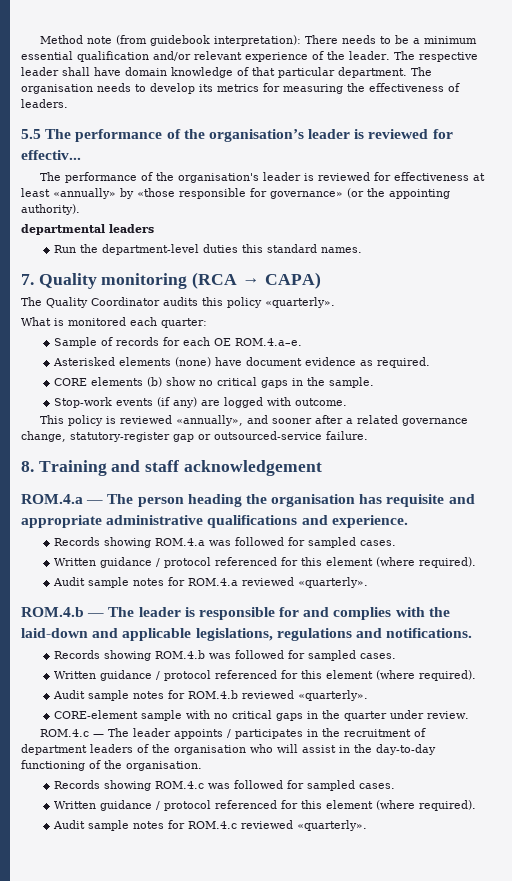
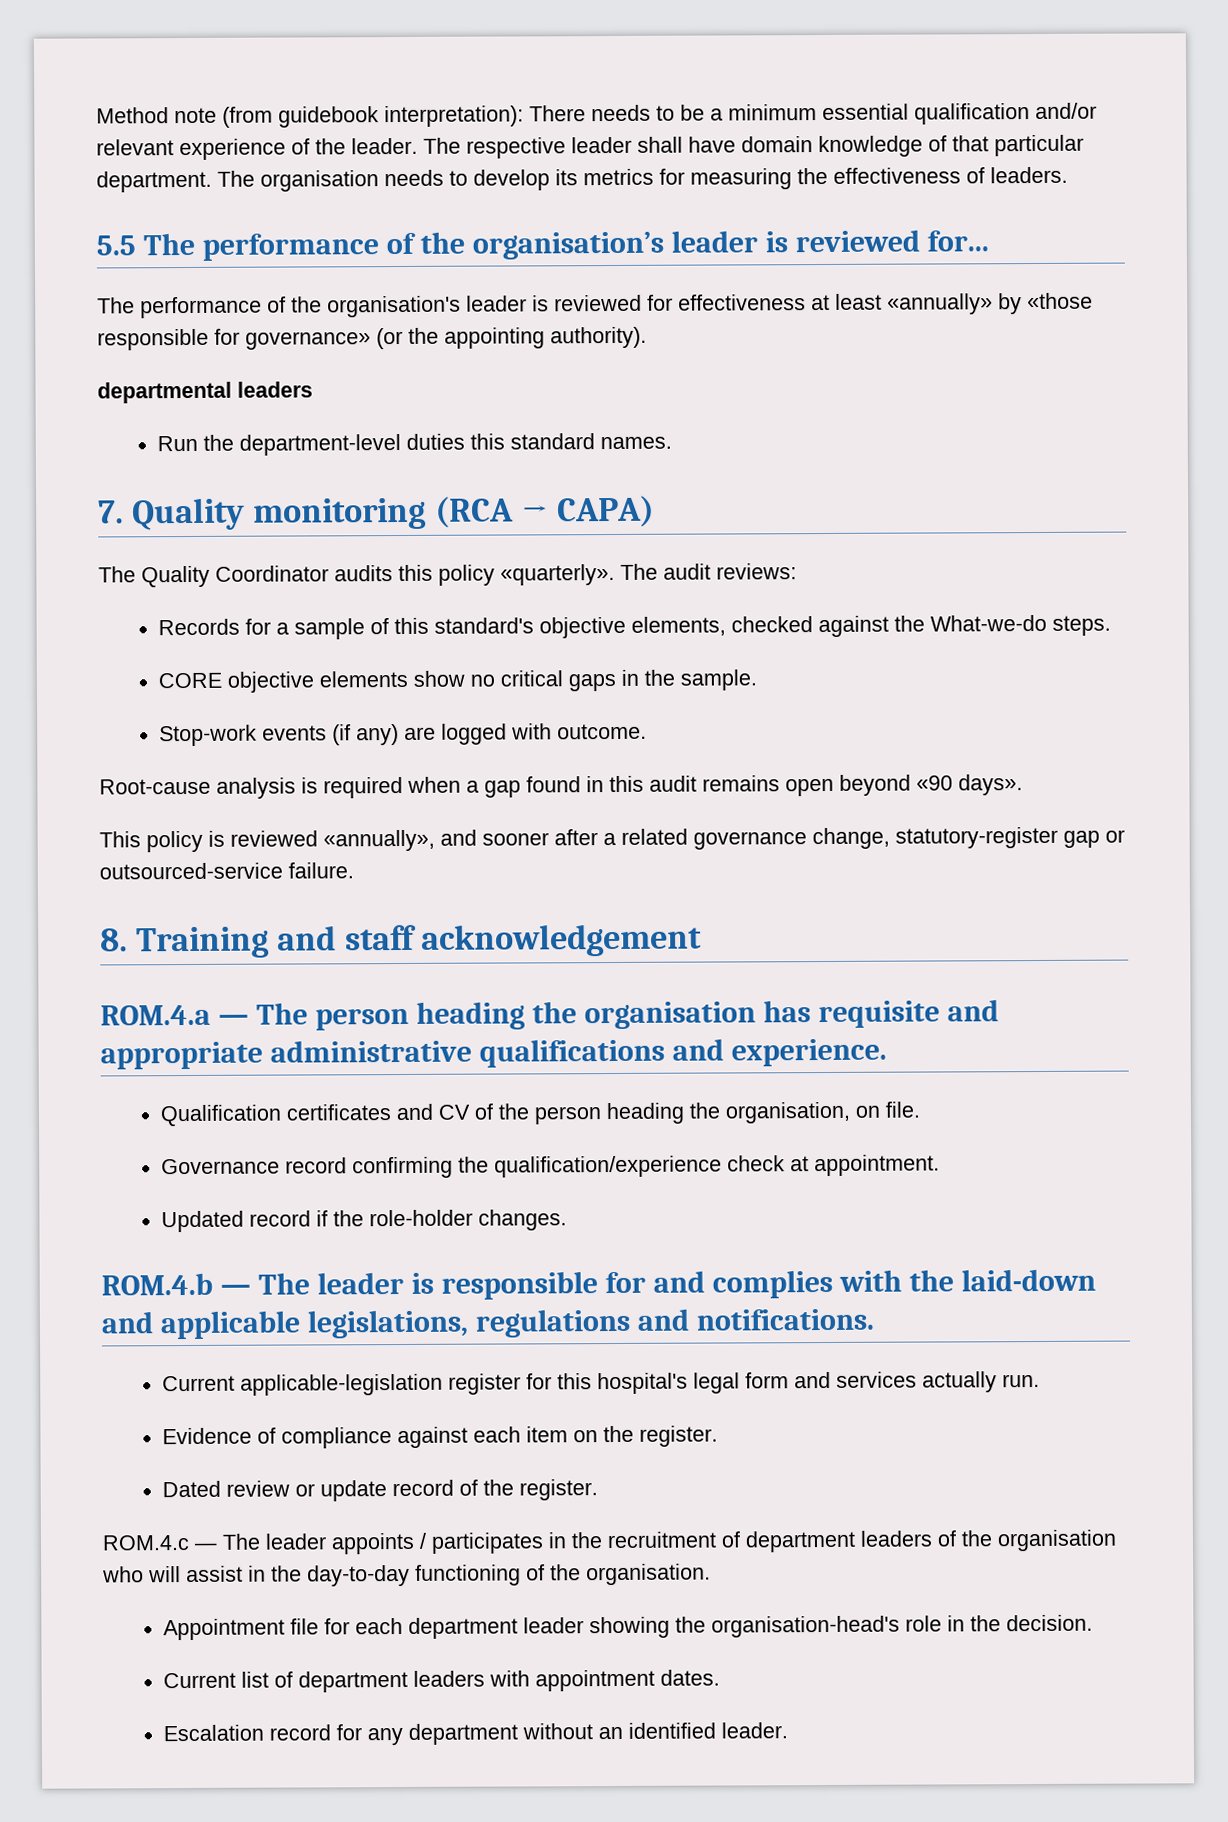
[432,129,453,139] [21,150,81,160] for effectiv... -> [926,230,989,252] for...
[21,317,207,328] [54,337,303,348] [53,357,431,368] // What is monitored each quarter: // Sample of records for each OE ROM.4.a–e. // Asterisked elements (none) have document evidence as required. -> [620,563,797,580] [158,614,1112,640] The audit reviews: // Records for a sample of this standard's objective elements, checked against the What-we-do steps.
[91,377,163,387] elements (b) -> [227,670,409,693] objective elements
(348, 402) none -> [99,774,1023,799] // Root-cause analysis is required when a gap found in this audit remains open beyond «90 days».
[54,537,397,548] [54,557,477,568] [53,577,369,588] Records showing ROM.4.a was followed for sampled cases. // Written guidance / protocol referenced for this element (where required). // Audit sample notes for ROM.4.a reviewed «quarterly». -> [160,1101,921,1127] [161,1154,941,1179] [161,1209,568,1233] Qualification certificates and CV of the person heading the organisation, on file. // Governance record confirming the qualification/experience check at appointment. // Updated record if the role-holder changes.
[54,650,397,661] [54,670,477,681] [53,690,369,701] [54,710,470,721] Records showing ROM.4.b was followed for sampled cases. // Written guidance / protocol referenced for this element (where required). // Audit sample notes for ROM.4.b reviewed «quarterly». // CORE-element sample with no critical gaps in the quarter under review. -> [162,1371,1041,1396] [162,1425,719,1449] [162,1479,599,1502] Current applicable-legislation register for this hospital's legal form and services actually run. // Evidence of compliance against each item on the register. // Dated review or update record of the register.
[54,780,396,791] [54,800,477,811] [53,820,368,831] Records showing ROM.4.c was followed for sampled cases. // Written guidance / protocol referenced for this element (where required). // Audit sample notes for ROM.4.c reviewed «quarterly». -> [163,1614,1094,1641] [163,1669,721,1693] [163,1722,789,1746] Appointment file for each department leader showing the organisation-head's role in the decision. // Current list of department leaders with appointment dates. // Escalation record for any department without an identified leader.

